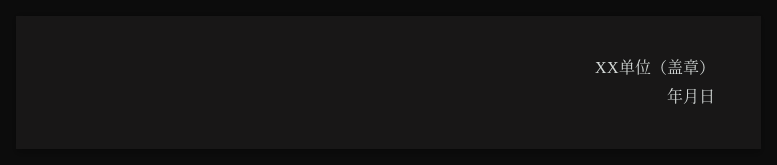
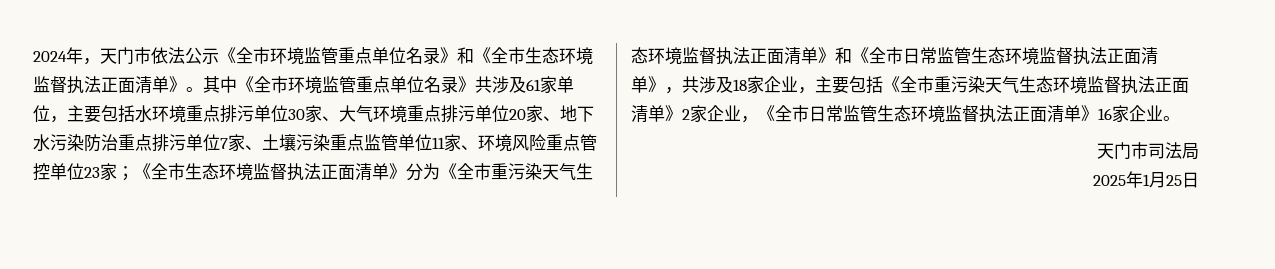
[595,59,715,75] [667,87,699,104] XX单位（盖章） // 年月 -> [33,47,593,65] [33,76,574,94] [33,105,594,123] [33,134,597,152] [33,163,593,181] [631,47,1158,65] [631,76,1189,94] [631,105,1180,123] [1097,142,1199,160] [1093,171,1182,188] 2024年，天门市依法公示《全市环境监管重点单位名录》和《全市生态环境监督执法正面清单》。其中《全市环境监管重点单位名录》共涉及61家单位，主要包括水环境重点排污单位30家、大气环境重点排污单位20家、地下水污染防治重点排污单位7家、土壤污染重点监管单位11家、环境风险重点管控单位23家；《全市生态环境监督执法正面清单》分为《全市重污染天气生态环境监督执法正面清单》和《全市日常监管生态环境监督执法正面清单》，共涉及18家企业，主要包括《全市重污染天气生态环境监督执法正面清单》2家企业，《全市日常监管生态环境监督执法正面清单》16家企业。 // 天门市司法局 // 2025年1月25

